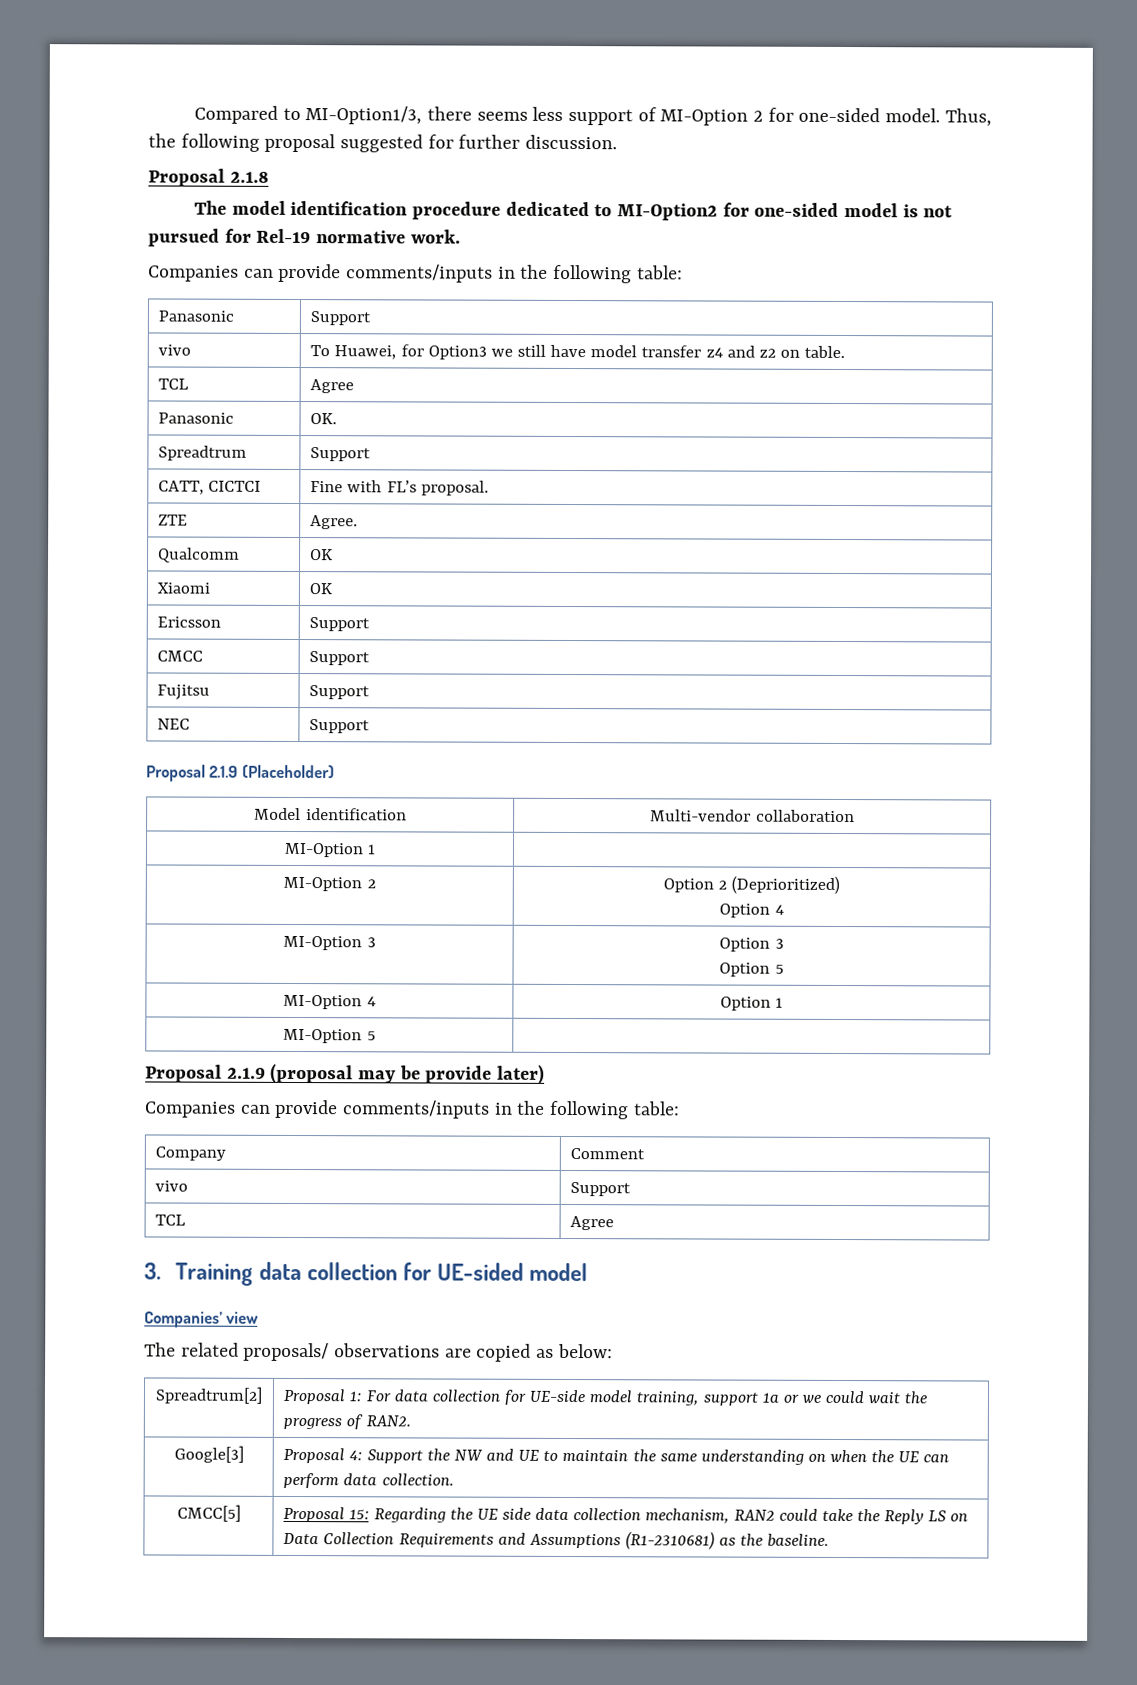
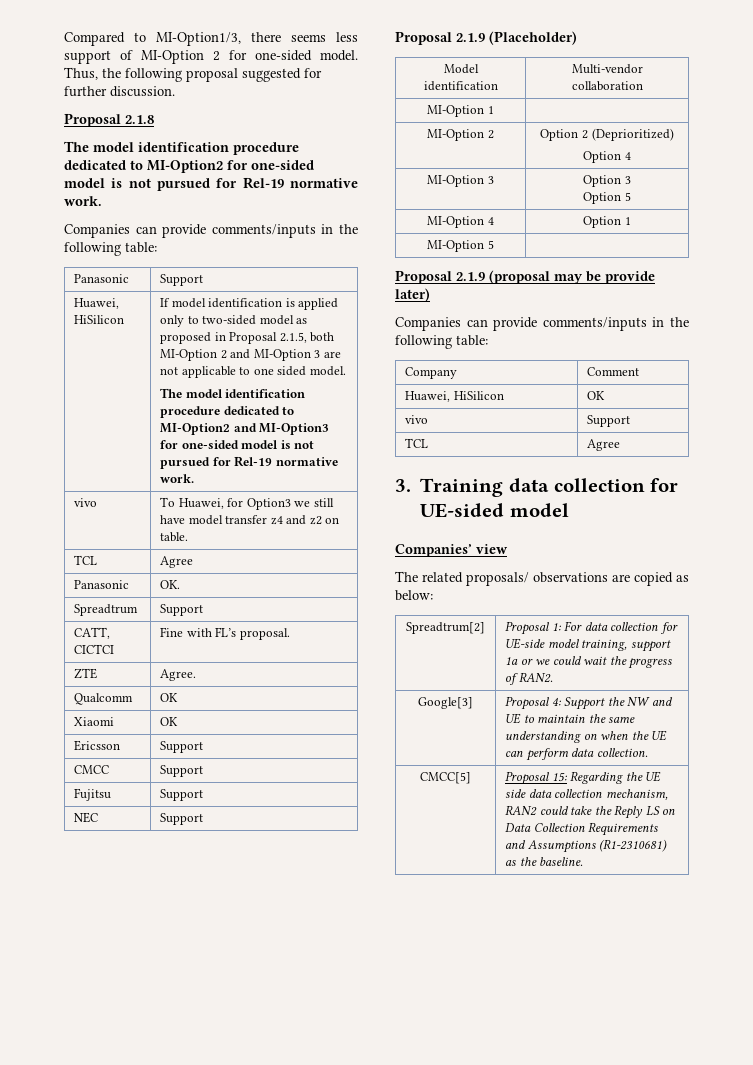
(372, 318) none -> [74,298,120,309] [74,315,125,324] [160,298,339,310] [160,315,308,327] [160,332,335,344] [160,349,341,361] [160,366,346,378] [160,388,306,398] [160,406,295,418] [160,423,330,435] [160,440,315,449] [160,456,338,469] [160,474,195,483] // Huawei, HiSilicon | If model identification is applied only to two-sided model as proposed in Proposal 2.1.5, both MI-Option 2 and MI-Option 3 are not applicable to one sided model. // The model identification procedure dedicated to MI-Option2 and MI-Option3 for one-sided model is not pursued for Rel-19 normative work.
(646, 1154) none -> [405,391,504,402] [587,391,606,400] // Huawei, HiSilicon | OK

